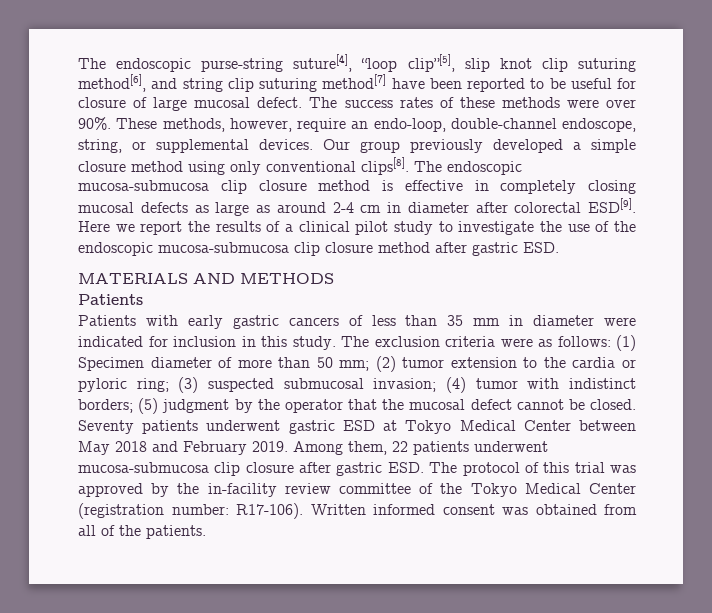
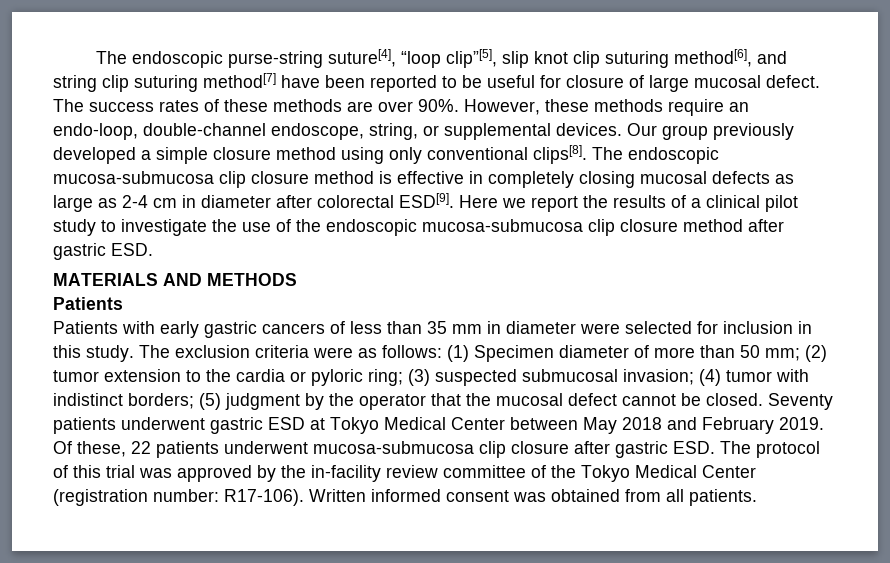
[566,99,599,108] were -> [347,101,373,112] are
[116,118,292,132] These methods, however, -> [464,99,663,115] However, these methods
[276,202,326,213] around -> (117, 203) none
[78,336,143,347] indicated -> [625,321,692,334] selected
[293,441,387,455] Among them, -> [53,441,126,457] Of these,
[101,525,141,536] of the -> (684, 495) none

